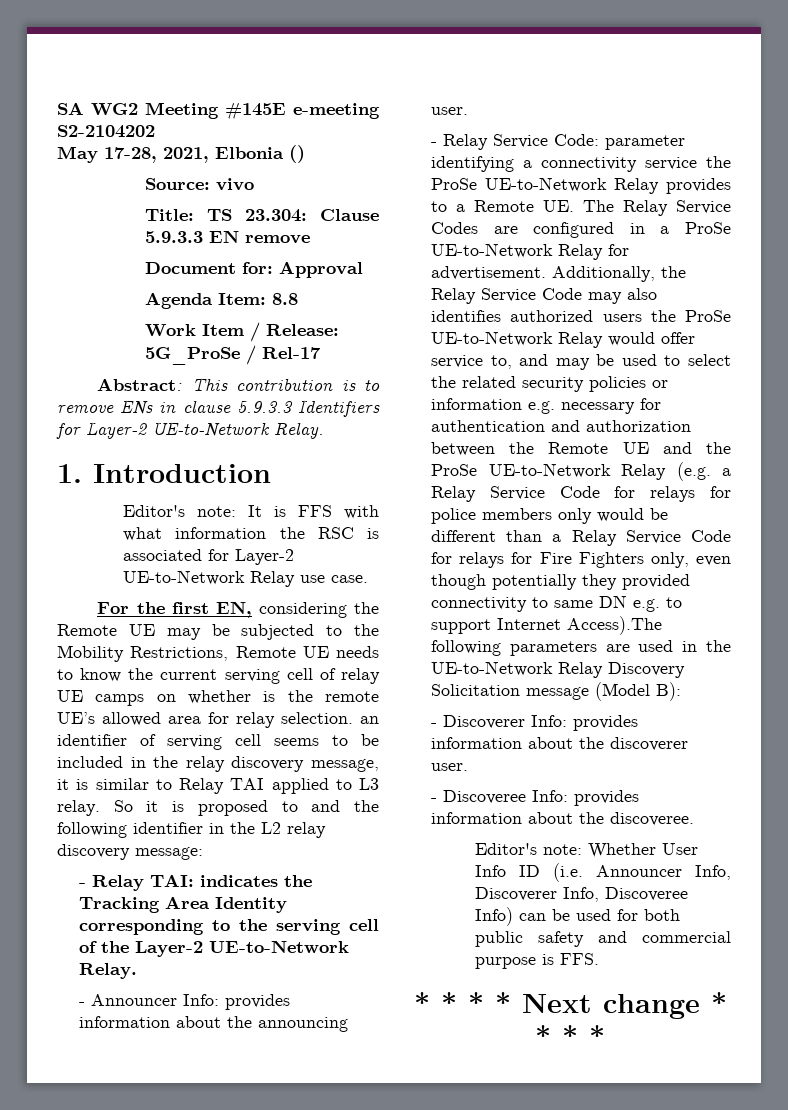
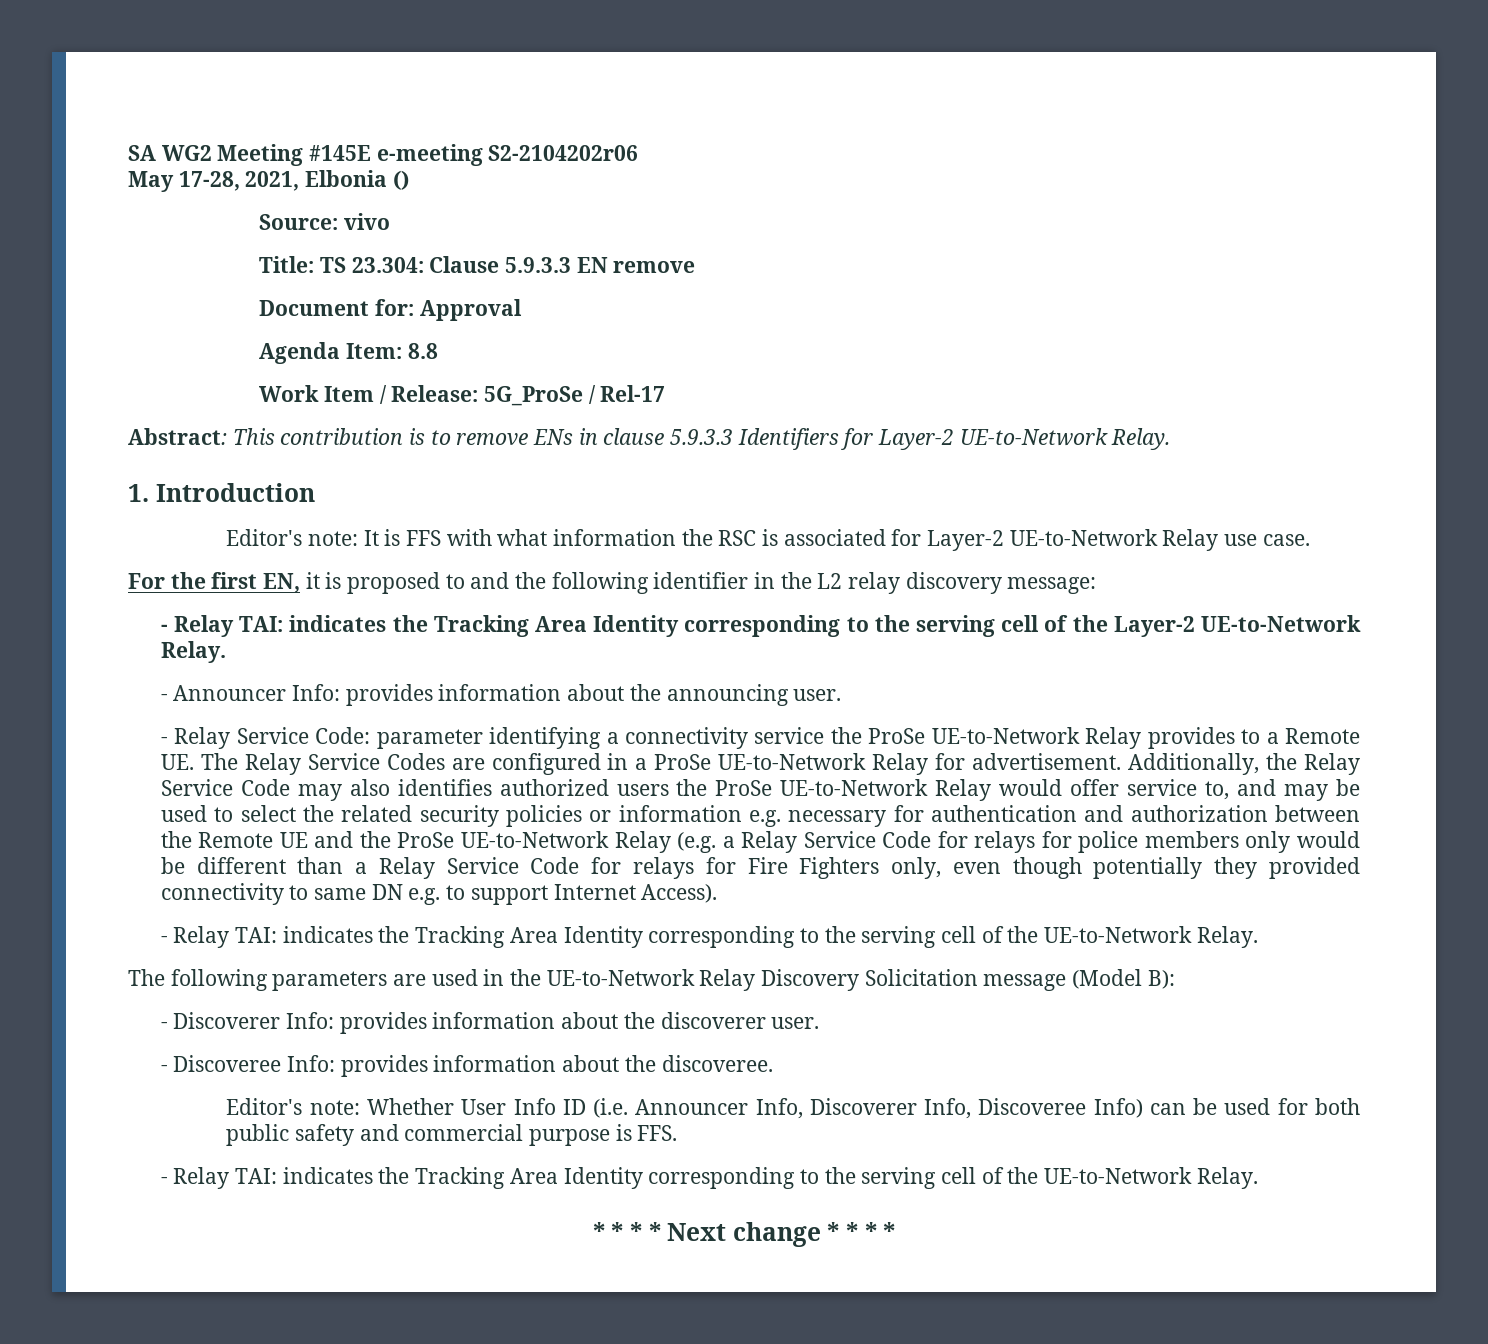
[57,125,155,138] S2-2104202 -> [488,145,639,161] S2-2104202r06
[258,602,379,618] [57,624,379,640] [57,645,379,662] [57,668,380,684] [57,690,379,706] [57,712,379,728] [57,734,379,750] [57,756,379,772] [57,778,379,794] [57,800,133,816] considering the Remote UE may be subjected to the Mobility Restrictions, Remote UE needs to know the current serving cell of relay UE camps on whether is the remote UE’s allowed area for relay selection. an identifier of serving cell seems to be included in the relay discovery message, it is similar to Relay TAI applied to L3 relay. So -> (301, 583) none
[567,616,663,635] Access).The -> [641,884,718,903] [160,926,1258,948] [128,969,165,986] Access). // - Relay TAI: indicates the Tracking Area Identity corresponding to the serving cell of the UE-to-Network Relay. // The
(600, 959) none -> [160,1167,1258,1189] // - Relay TAI: indicates the Tracking Area Identity corresponding to the serving cell of the UE-to-Network Relay.

